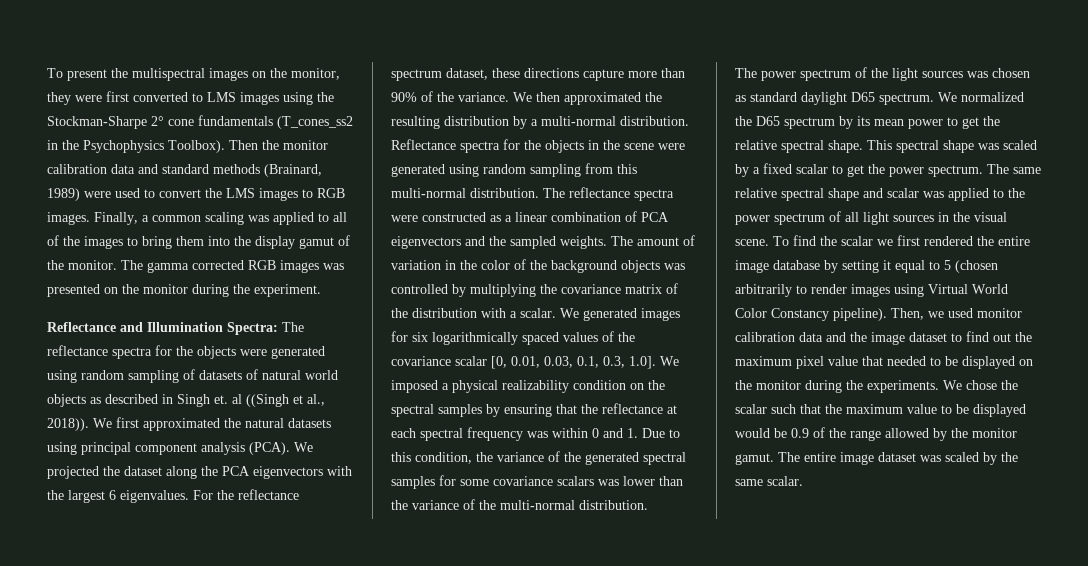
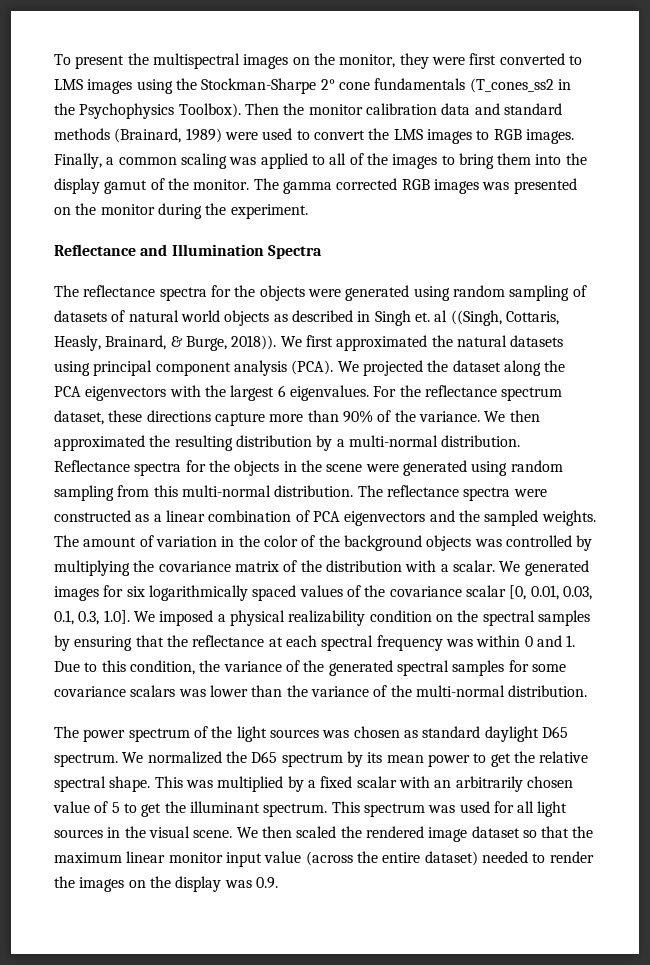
[227,322,278,335] Spectra: -> [267,245,322,259] Spectra //
[246,394,325,407] ((Singh et al., -> [450,310,559,326] [54,335,227,351] ((Singh, Cottaris, Heasly, Brainard, & Burge,
[896,140,1037,153] [735,163,1041,177] [735,188,1025,201] [735,211,841,225] spectral shape was scaled by a fixed scalar to get the power spectrum. The same relative spectral shape and scalar was applied to the power spectrum of -> [185,776,573,792] [53,801,514,817] was multiplied by a fixed scalar with an arbitrarily chosen value of 5 to get the illuminant spectrum. This spectrum was used for
[773,235,1030,246] [735,260,998,273] [735,284,1008,297] [735,308,1022,321] [735,331,1032,345] [735,356,1033,369] [735,380,1018,393] [735,404,1026,417] [735,427,1017,441] [735,452,1018,465] [735,476,803,486] To find the scalar we first rendered the entire image database by setting it equal to 5 (chosen arbitrarily to render images using Virtual World Color Constancy pipeline). Then, we used monitor calibration data and the image dataset to find out the maximum pixel value that needed to be displayed on the monitor during the experiments. We chose the scalar such that the maximum value to be displayed would be 0.9 of the range allowed by the monitor gamut. The entire image dataset was scaled by the same scalar. -> [236,826,594,842] [54,851,594,867] [54,876,278,892] We then scaled the rendered image dataset so that the maximum linear monitor input value (across the entire dataset) needed to render the images on the display was 0.9.

